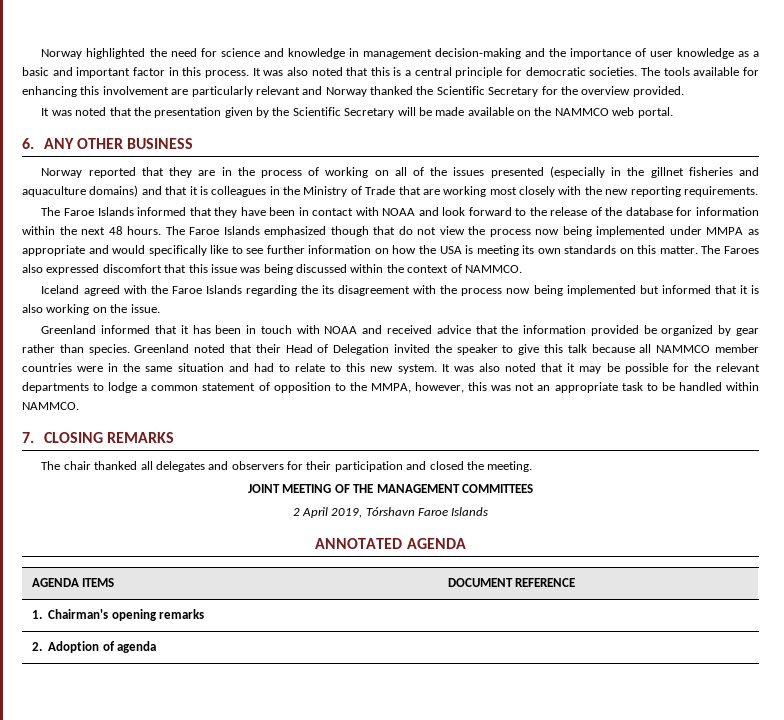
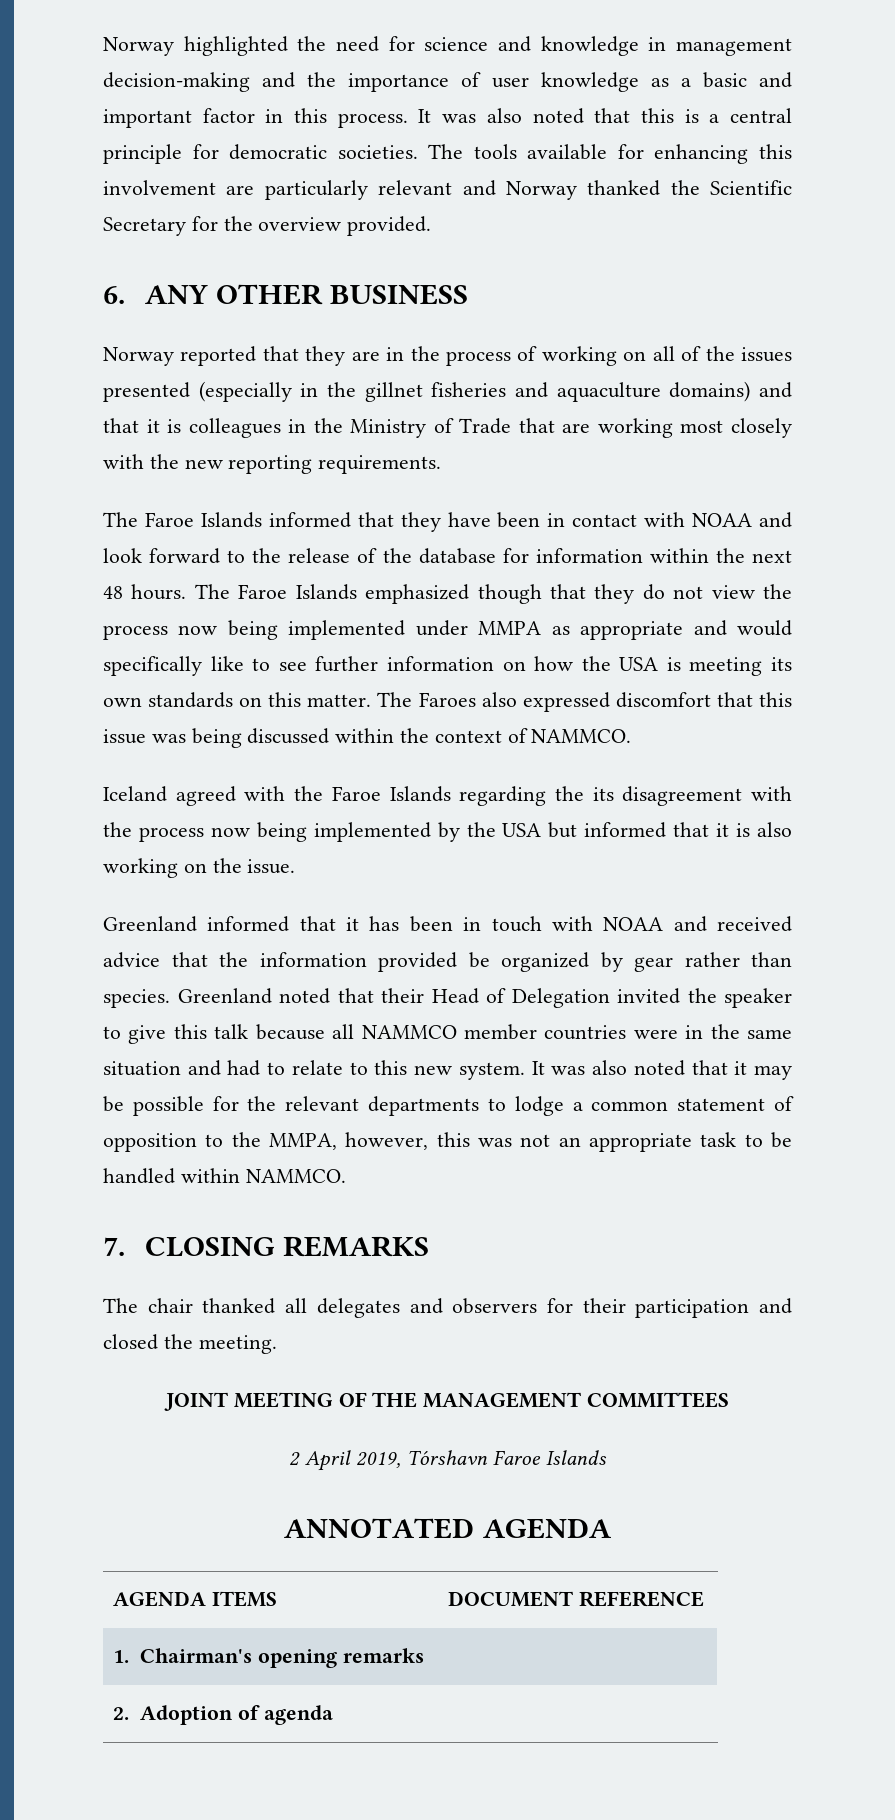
[41,107,673,118] // It was noted that the presentation given by the Scientific Secretary will be made available on the NAMMCO web portal. -> (432, 226) none
(396, 230) none -> [594,584,635,604] they
(636, 290) none -> [437,822,542,842] by the USA

